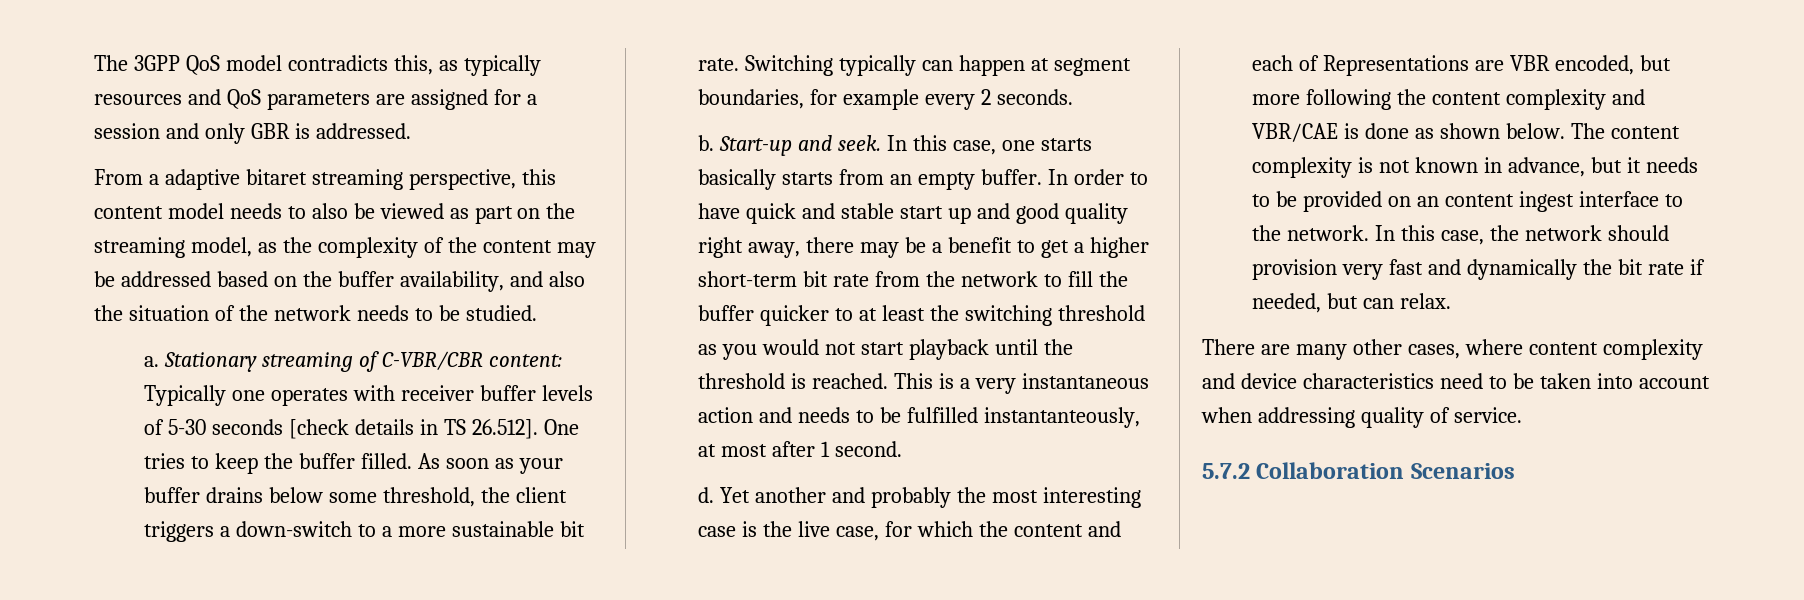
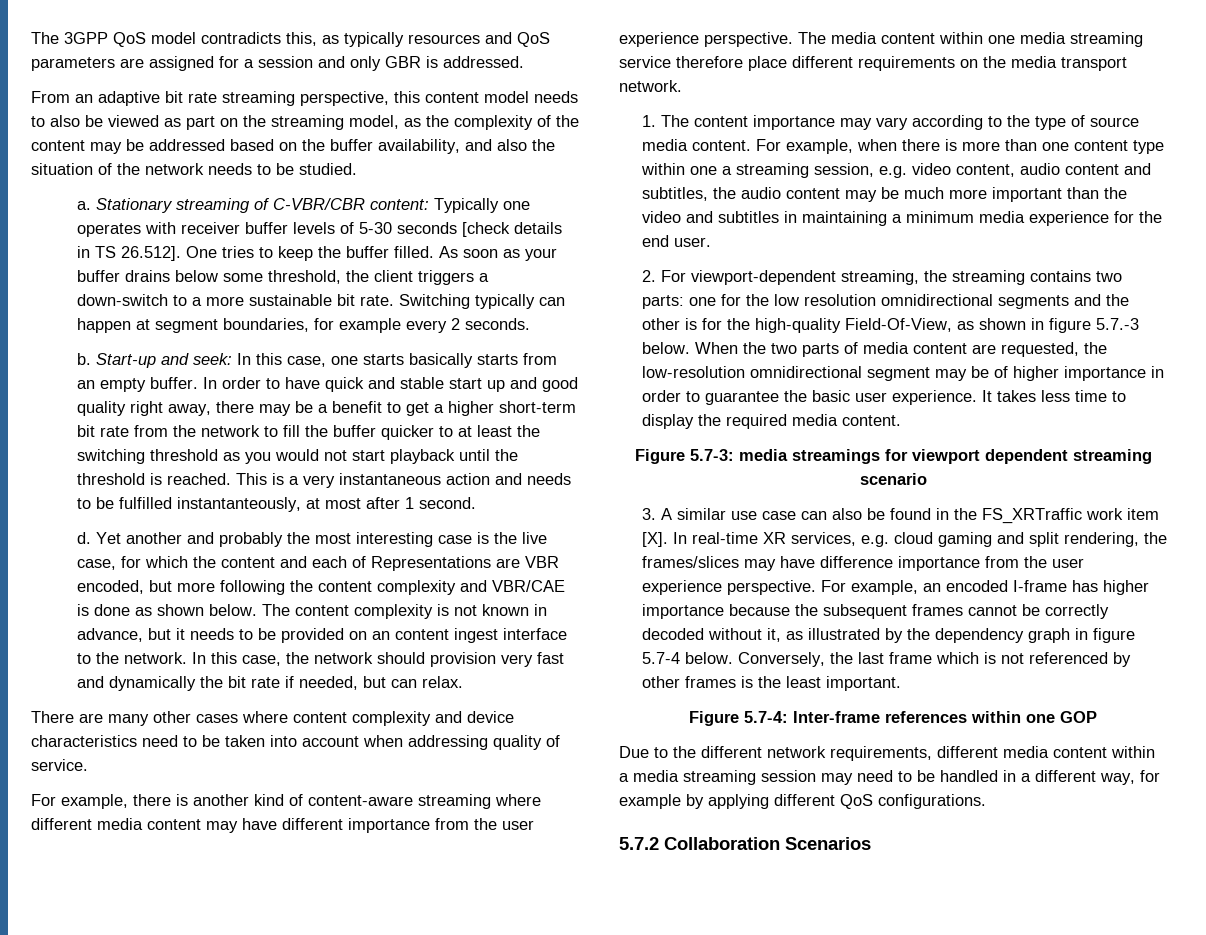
[148,169,307,190] a adaptive bitaret -> [75,91,217,106] an adaptive bit rate
[837,135,881,151] seek. -> [192,353,232,365] seek:
[1407,344,1460,359] cases, -> [196,714,238,723] cases
(1522, 415) none -> [31,794,541,809] [31,818,534,833] [619,32,1143,47] [619,56,1127,71] [619,80,682,92] [641,115,1139,130] [641,139,1164,154] [640,163,1151,178] [641,187,1127,202] [641,211,1162,226] [641,235,711,247] [641,270,1122,285] [641,294,1129,309] [641,318,1139,333] [641,342,1107,357] [641,366,1164,381] [641,390,1126,405] [641,414,901,429] [634,449,1152,464] [859,473,927,485] [641,508,1159,524] [641,532,1167,547] [641,556,1084,571] [641,580,1149,595] [641,604,1109,619] [641,628,1135,643] [641,652,1131,667] [641,676,901,691] [689,711,1097,726] [619,746,1155,761] [619,770,1160,785] [619,794,986,809] // For example, there is another kind of content-aware streaming where different media content may have different importance from the user experience perspective. The media content within one media streaming service therefore place different requirements on the media transport network. // 1. The content importance may vary according to the type of source media content. For example, when there is more than one content type within one a streaming session, e.g. video content, audio content and subtitles, the audio content may be much more important than the video and subtitles in maintaining a minimum media experience for the end user. // 2. For viewport-dependent streaming, the streaming contains two parts: one for the low resolution omnidirectional segments and the other is for the high-quality Field-Of-View, as shown in figure 5.7.-3 below. When the two parts of media content are requested, the low-resolution omnidirectional segment may be of higher importance in order to guarantee the basic user experience. It takes less time to display the required media content. // Figure 5.7-3: media streamings for viewport dependent streaming scenario // 3. A similar use case can also be found in the FS_XRTraffic work item [X]. In real-time XR services, e.g. cloud gaming and split rendering, the frames/slices may have difference importance from the user experience perspective. For example, an encoded I-frame has higher importance because the subsequent frames cannot be correctly decoded without it, as illustrated by the dependency graph in figure 5.7-4 below. Conversely, the last frame which is not referenced by other frames is the least important. // Figure 5.7-4: Inter-frame references within one GOP // Due to the different network requirements, different media content within a media streaming session may need to be handled in a different way, for example by applying different QoS configurations.

